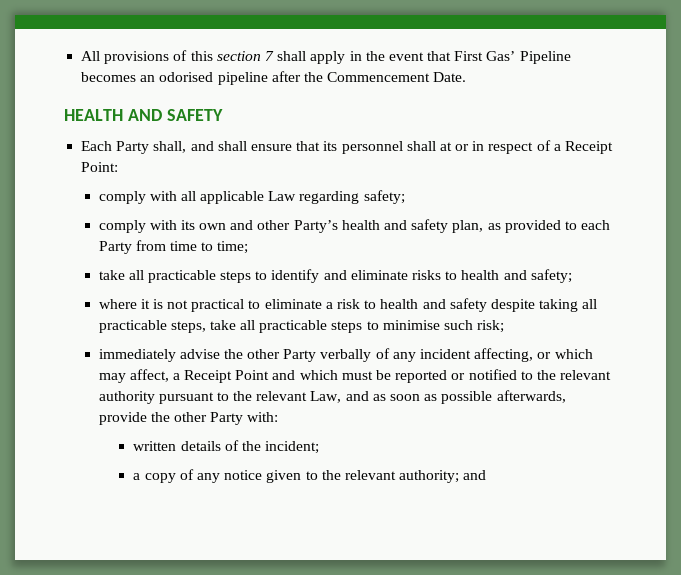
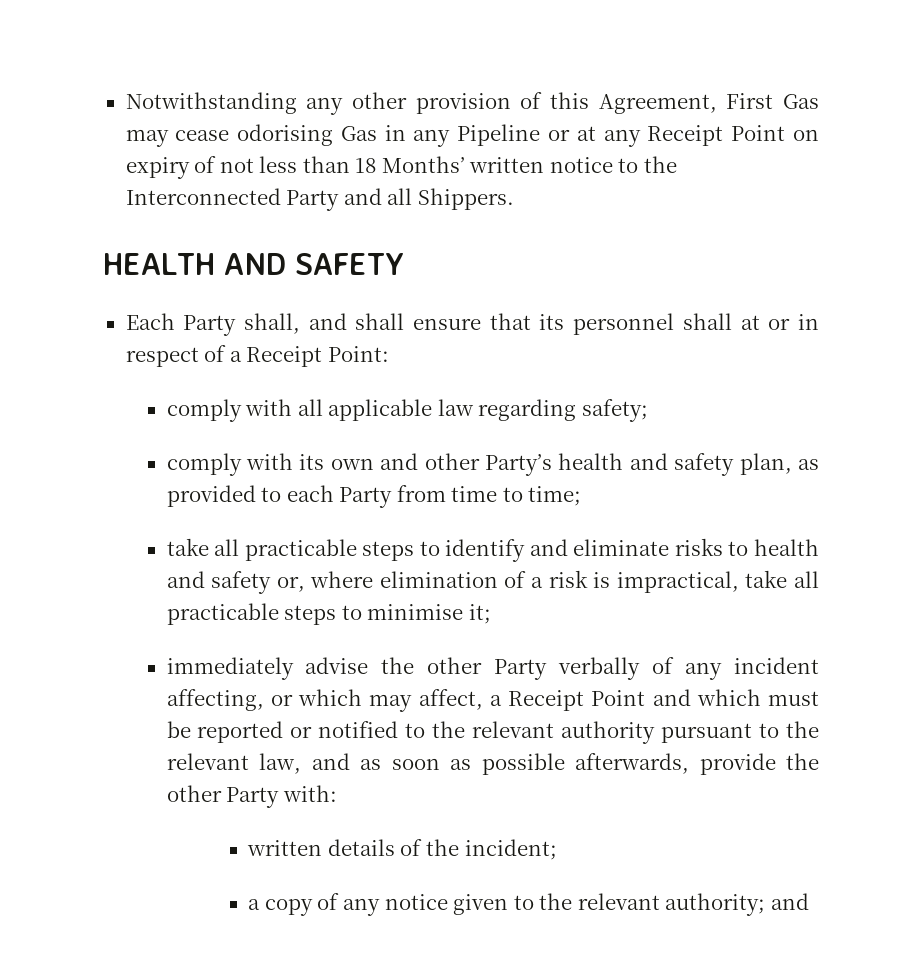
[81,50,571,64] [81,71,467,85] All provisions of this section 7 shall apply in the event that First Gas’ Pipeline becomes an odorised pipeline after the Commencement Date. -> [125,92,820,115] [125,124,820,147] [125,156,677,179] [125,188,514,211] Notwithstanding any other provision of this Agreement, First Gas may cease odorising Gas in any Pipeline or at any Receipt Point on expiry of not less than 18 Months’ written notice to the Interconnected Party and all Shippers.
[268,191,297,201] Law -> [437,399,474,416] law
[530,269,572,283] [98,298,598,312] [98,320,206,333] safety; // where it is not practical to eliminate a risk to health and safety despite taking all practicable steps, -> [211,570,739,594] safety or, where elimination of a risk is impractical,
[443,320,505,333] such risk; -> [468,604,491,624] it;
[310,391,342,403] Law, -> [258,753,301,774] law,

